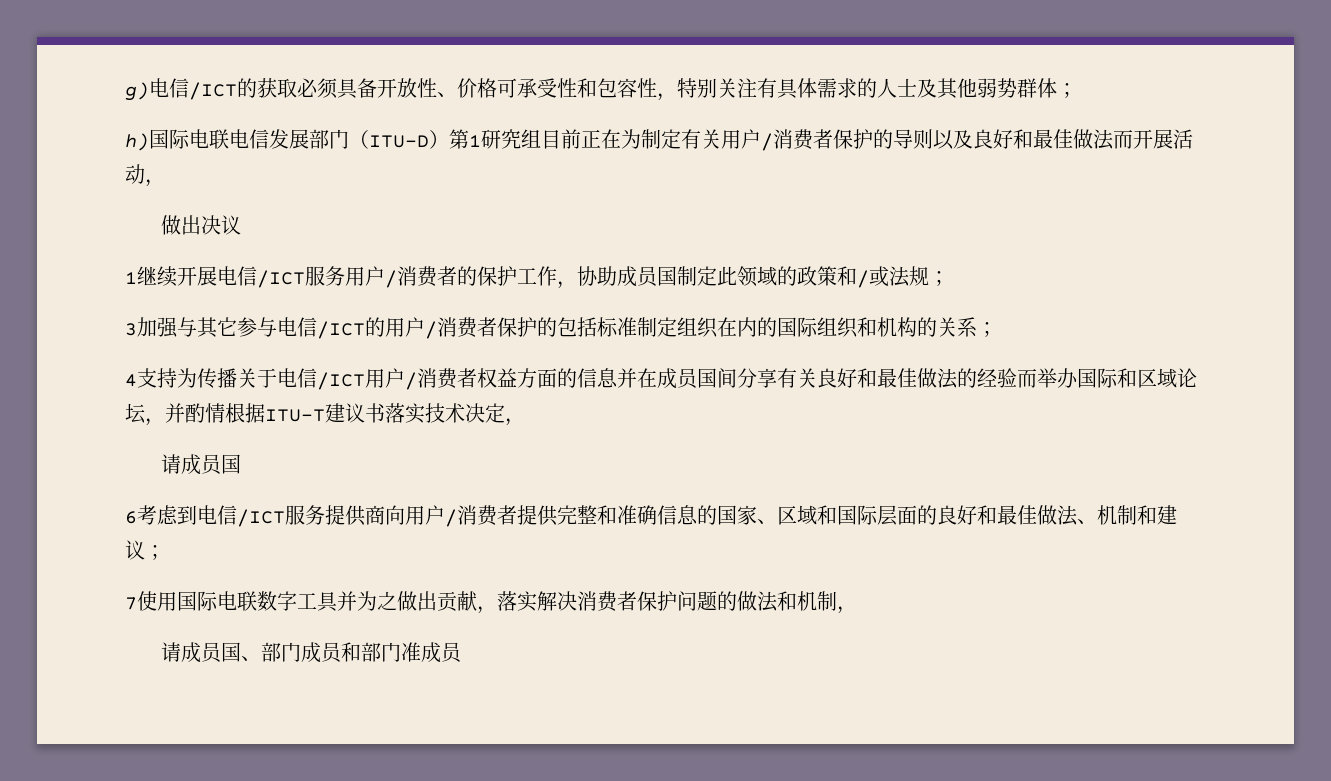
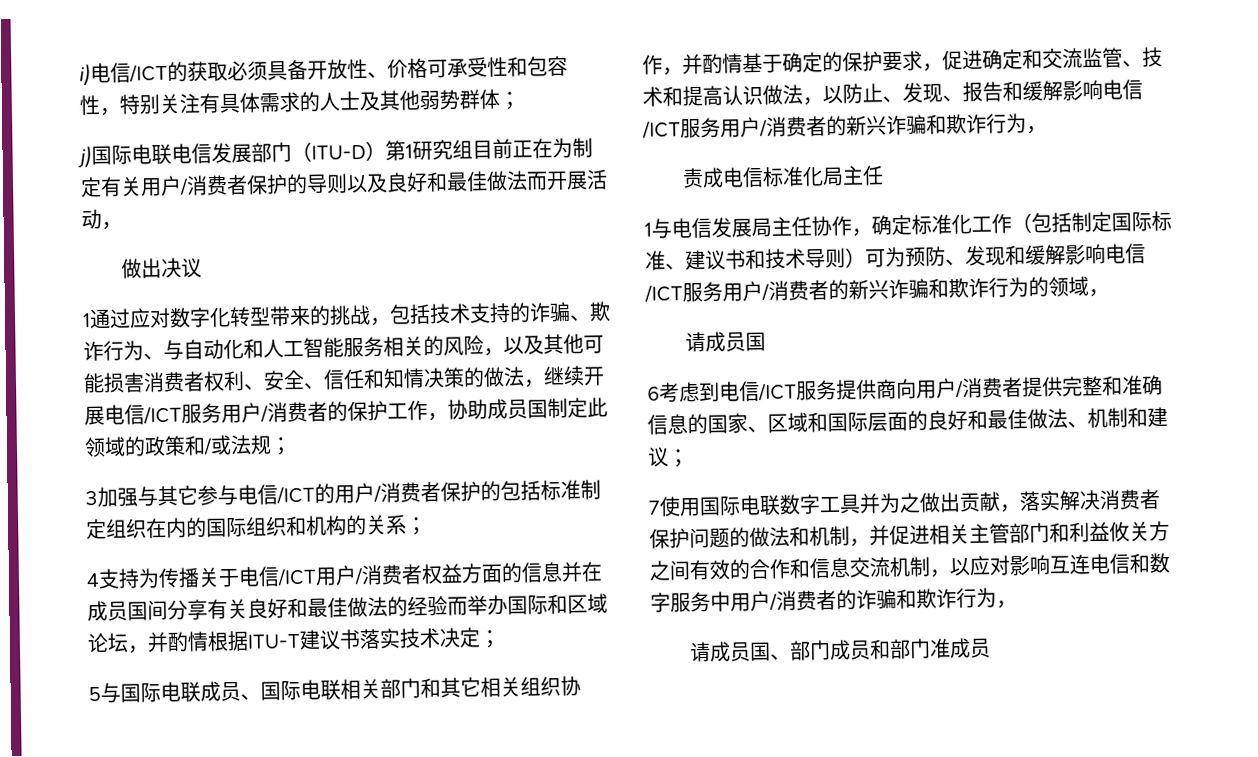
[125,82,149,101] g) -> [79,64,91,87] i)
[125,133,149,151] h) -> [77,146,92,169] j)
(137, 278) none -> [89,301,611,330] [83,333,604,362] [83,366,545,394] 通过应对数字化转型带来的挑战，包括技术支持的诈骗、欺诈行为、与自动化和人工智能服务相关的风险，以及其他可能损害消费者权利、安全、信任和知情决策的做法，
(505, 413) none -> [479,629,501,649] [88,675,581,703] [642,46,1163,76] [642,79,1143,107] [642,113,1047,139] [681,165,884,189] [644,210,1172,239] [645,243,1146,271] [644,276,1089,303] ； // 5与国际电联成员、国际电联相关部门和其它相关组织协作，并酌情基于确定的保护要求，促进确定和交流监管、技术和提高认识做法，以防止、发现、报告和缓解影响电信/ICT服务用户/消费者的新兴诈骗和欺诈行为， // 责成电信标准化局主任 // 1与电信发展局主任协作，确定标准化工作（包括制定国际标准、建议书和技术导则）可为预防、发现和缓解影响电信/ICT服务用户/消费者的新兴诈骗和欺诈行为的领域
(857, 610) none -> [869,520,1170,546] [649,552,1170,581] [650,587,1017,613] 并促进相关主管部门和利益攸关方之间有效的合作和信息交流机制，以应对影响互连电信和数字服务中用户/消费者的诈骗和欺诈行为，

